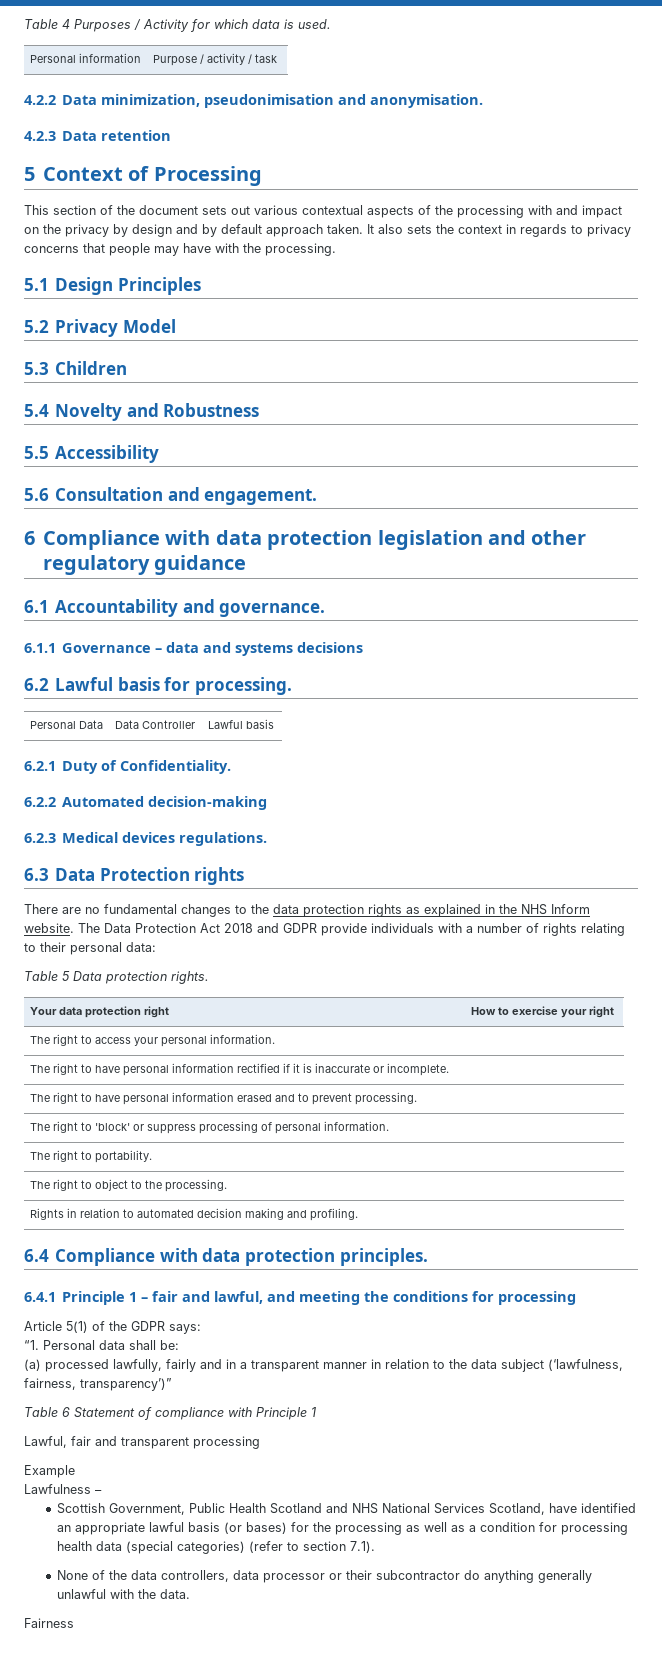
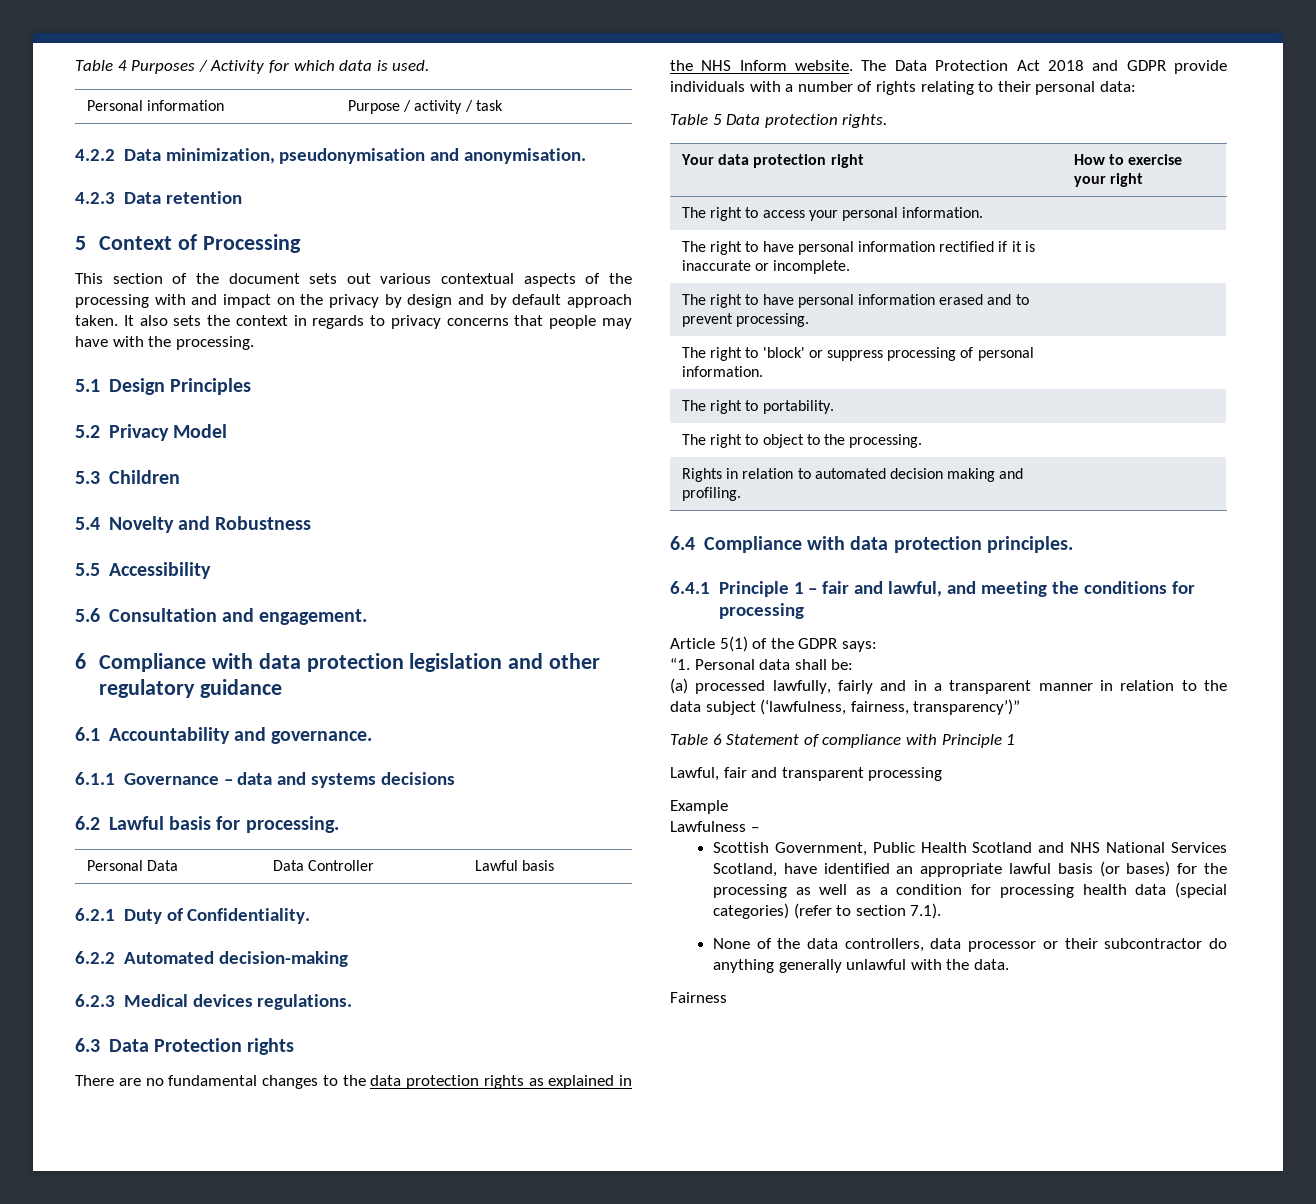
[204,94,335,108] pseudonimisation -> [279,148,426,164] pseudonymisation

